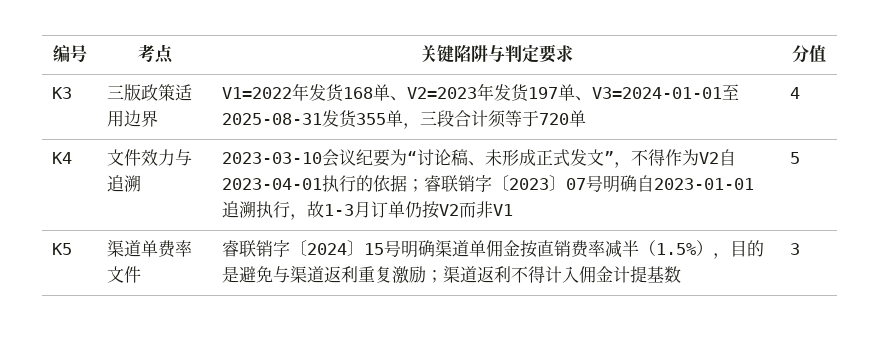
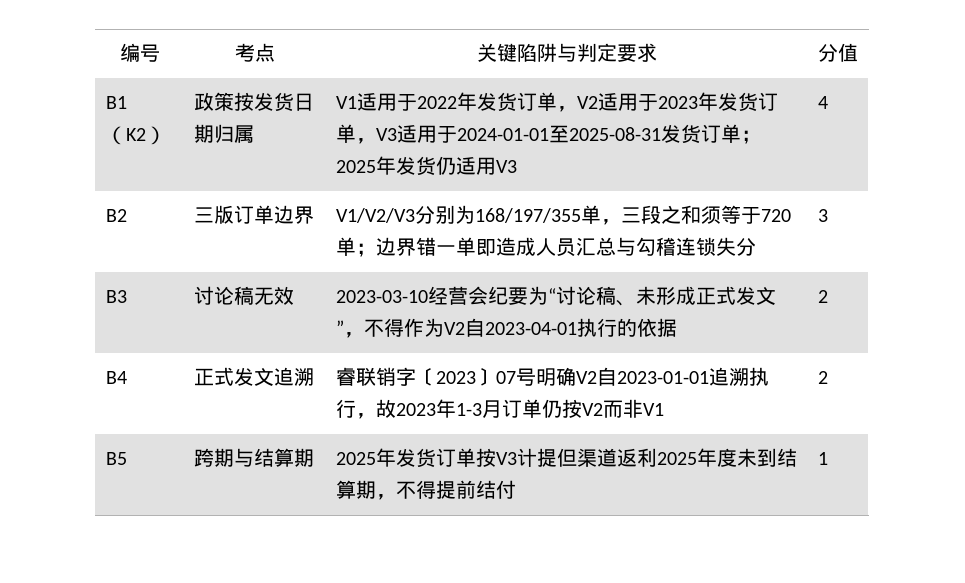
[52,87,73,99] [107,84,193,101] [107,110,159,127] [222,83,740,102] [222,110,387,128] K3 | 三版政策适用边界 | V1=2022年发货168单、V2=2023年发货197单、V3=2024-01-01至2025-08-31发货355 -> [105,96,127,109] [105,126,166,145] [193,92,314,112] [193,124,254,143] [335,92,778,112] [335,124,761,144] [335,156,517,176] [817,96,828,109] [105,209,127,222] [193,205,314,224] [335,205,581,224] B1（K2） | 政策按发货日期归属 | V1适用于2022年发货订单，V2适用于2023年发货订单，V3适用于2024-01-01至2025-08-31发货订单；2025年发货仍适用V3 | 4 // B2 | 三版订单边界 | V1/V2/V3分别为168/197/355
[454,110,489,127] 合计 -> [660,205,701,224] 之和
[790,87,801,99] [52,152,73,164] [107,149,142,166] | 4 // K4 | 文件 -> [355,237,756,257] [817,209,828,222] [105,290,127,303] [193,286,274,305] ；边界错一单即造成人员汇总与勾稽连锁失分 | 3 // B3 | 讨论稿无
[158,149,193,166] [107,175,142,192] 力与追溯 -> (294, 295) none
[322,149,357,167] 会议 -> [427,286,488,305] 经营会
[407,179,425,192] ； -> [817,290,828,303] [105,371,127,384] [193,367,314,386] | 2 // B4 | 正式发文追溯 |
(638, 183) none -> [575,371,597,384] V2
(325, 209) none -> [395,399,456,418] 2023年
[790,152,801,164] [52,243,73,255] [107,240,193,258] [107,266,142,283] [222,240,765,259] [222,266,682,284] [790,243,801,255] 5 // K5 | 渠道单费率文件 | 睿联销字〔2024〕15号明确渠道单佣金按直销费率减半（1.5%），目的是避免与渠道返利重复激励；渠道返利不得计入佣金计提基数 | 3 -> [817,371,828,384] [105,452,127,465] [193,448,314,467] [335,448,797,468] [335,480,516,500] [817,452,828,465] 2 // B5 | 跨期与结算期 | 2025年发货订单按V3计提但渠道返利2025年度未到结算期，不得提前结付 | 1

